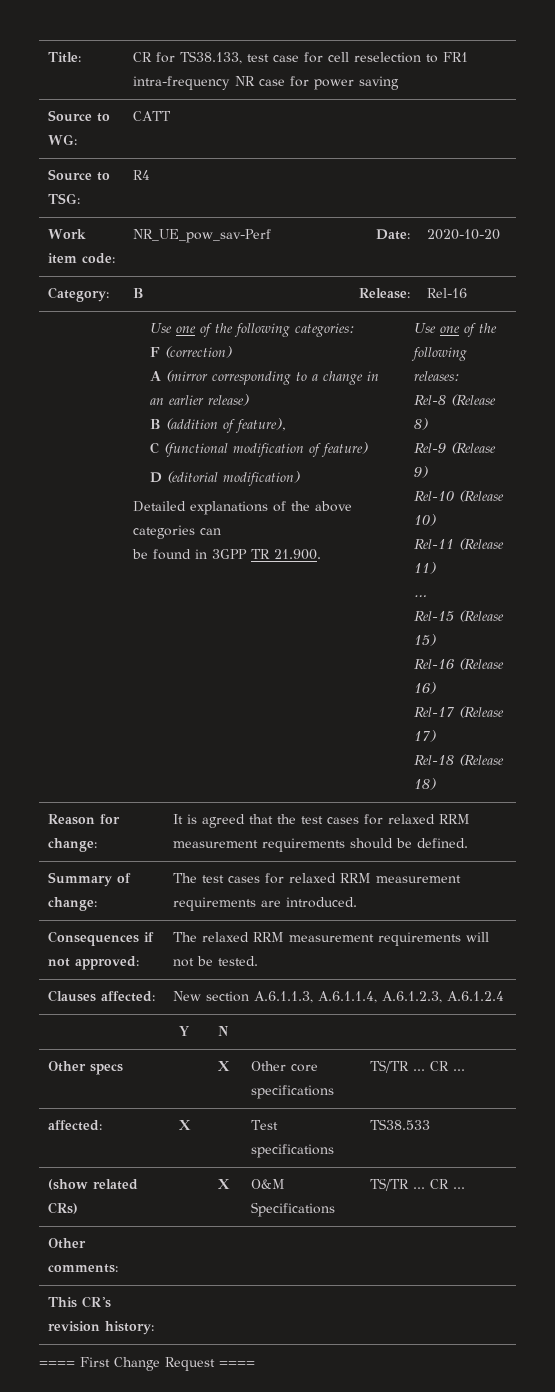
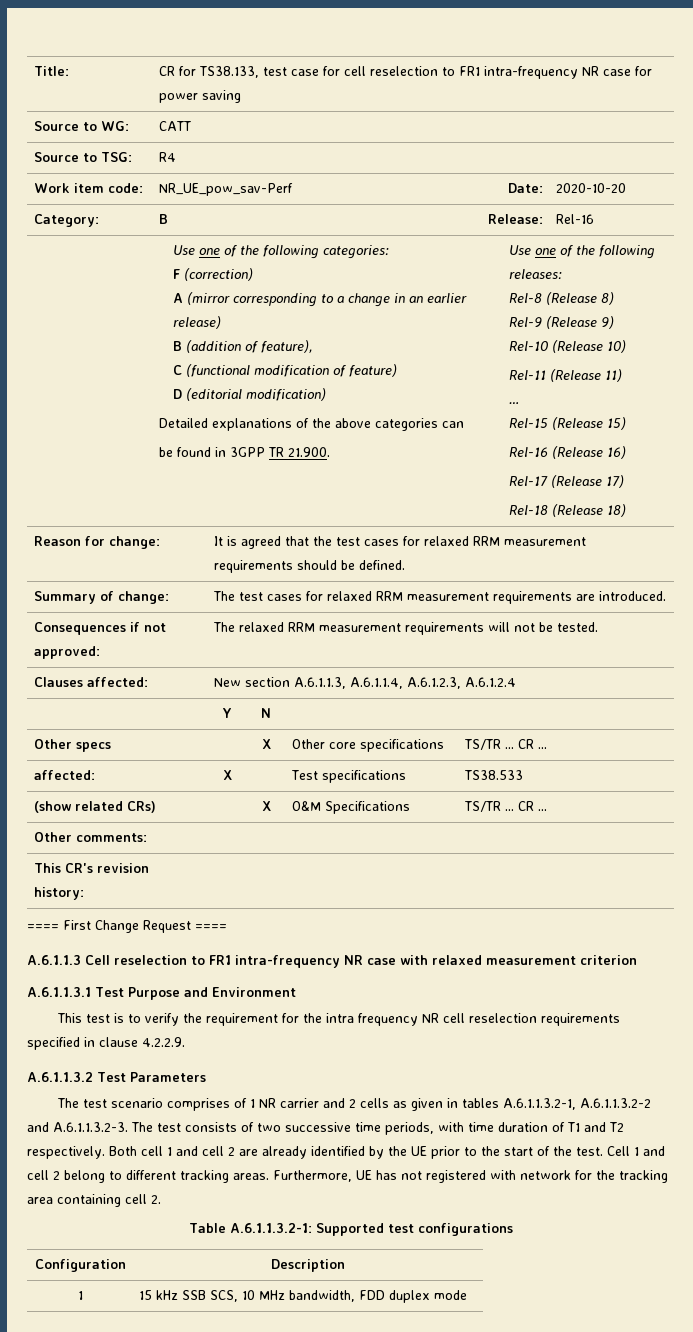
(255, 1364) none -> [27,955,637,968] [27,987,296,1000] [56,1013,620,1026] [27,1037,185,1050] [27,1072,206,1082] [56,1098,651,1111] [27,1122,624,1135] [27,1146,665,1159] [27,1170,668,1183] [27,1194,161,1207] [189,1223,513,1236] [34,1259,126,1272] [270,1259,345,1272] [77,1291,83,1300] [138,1290,467,1303] // A.6.1.1.3 Cell reselection to FR1 intra-frequency NR case with relaxed measurement criterion // A.6.1.1.3.1 Test Purpose and Environment // This test is to verify the requirement for the intra frequency NR cell reselection requirements specified in clause 4.2.2.9. // A.6.1.1.3.2 Test Parameters // The test scenario comprises of 1 NR carrier and 2 cells as given in tables A.6.1.1.3.2-1, A.6.1.1.3.2-2 and A.6.1.1.3.2-3. The test consists of two successive time periods, with time duration of T1 and T2 respectively. Both cell 1 and cell 2 are already identified by the UE prior to the start of the test. Cell 1 and cell 2 belong to different tracking areas. Furthermore, UE has not registered with network for the tracking area containing cell 2. // Table A.6.1.1.3.2-1: Supported test configurations // Configuration | Description // 1 | 15 kHz SSB SCS, 10 MHz bandwidth, FDD duplex mode

